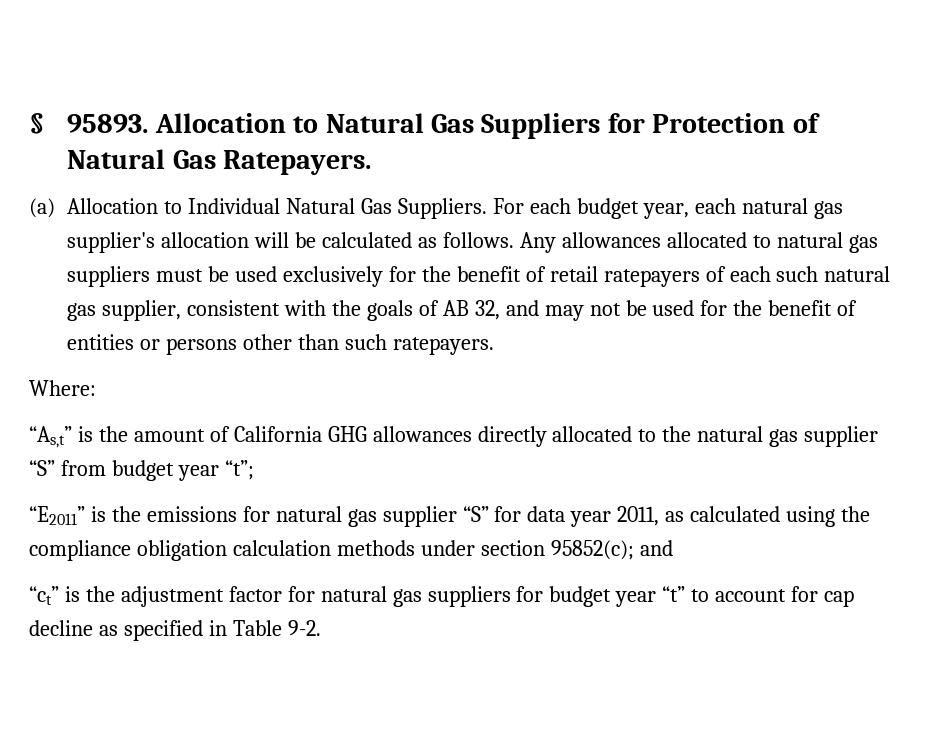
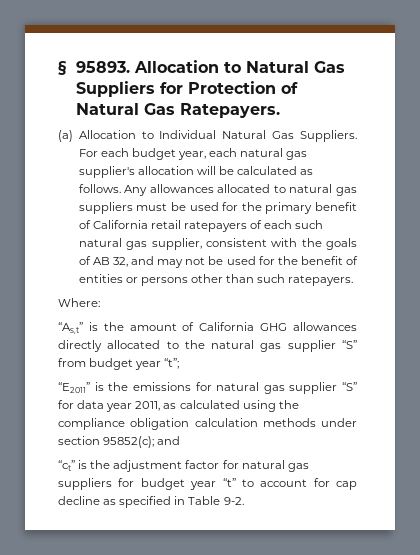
[283,266,546,287] exclusively for the benefit of -> [222,202,357,214] [78,220,148,229] for the primary benefit of California

